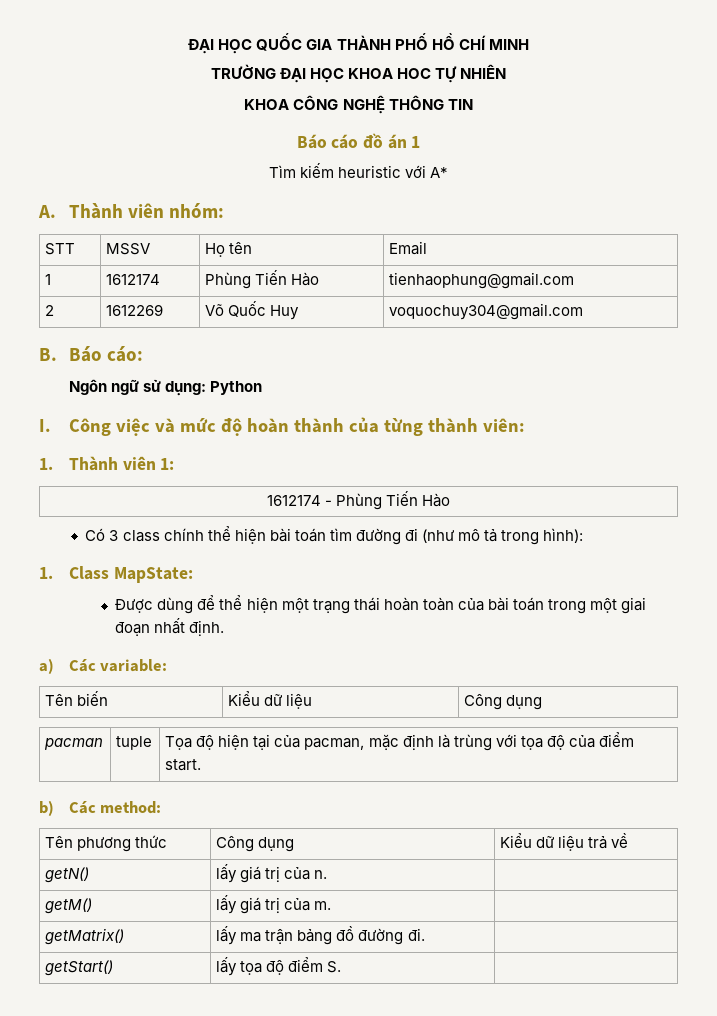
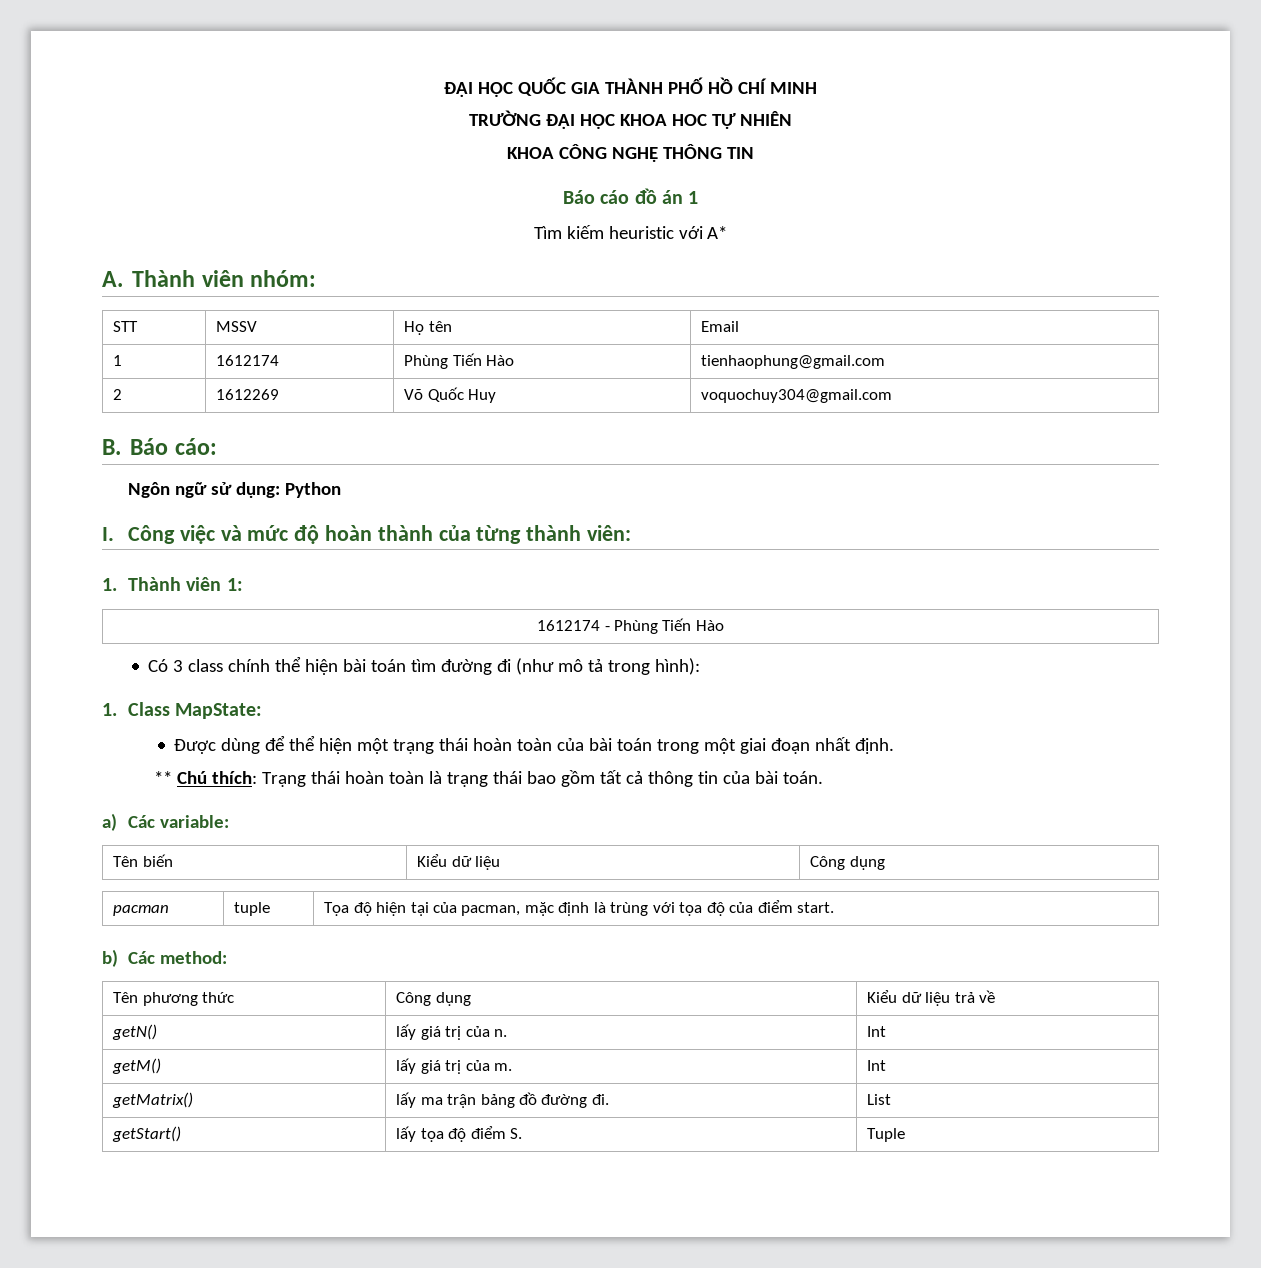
(225, 628) none -> [154,770,823,787] // ** Chú thích: Trạng thái hoàn toàn là trạng thái bao gồm tất cả thông tin của bài toán.
(328, 874) none -> [867,1026,887,1037] Int
(332, 905) none -> [867,1060,887,1071] Int
(425, 934) none -> [867,1094,892,1105] List
(342, 967) none -> [867,1128,906,1142] Tuple

